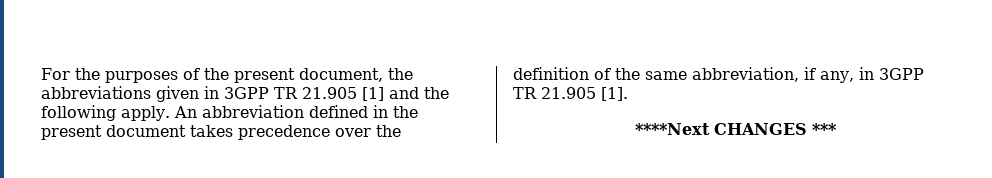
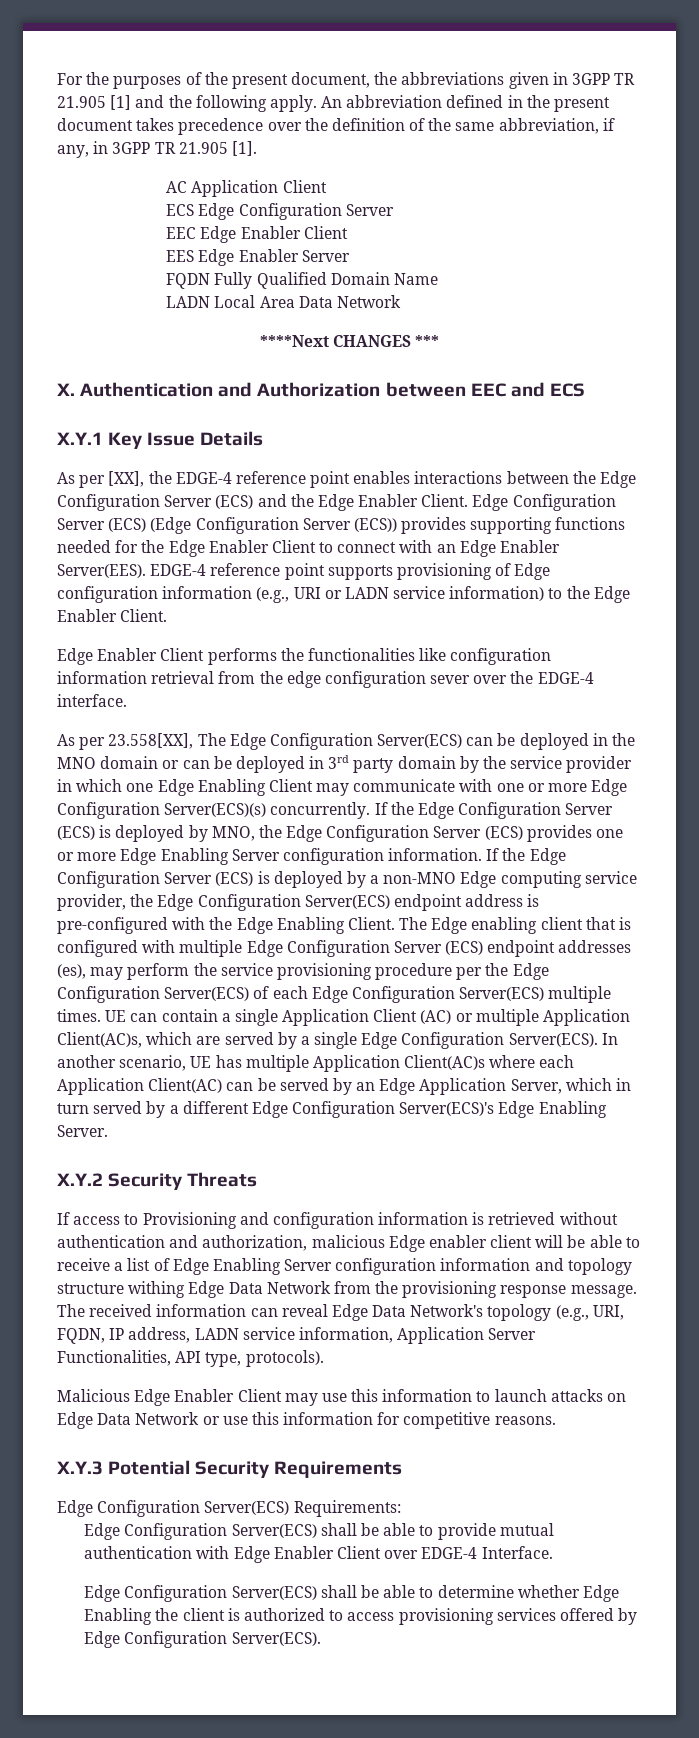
[634,123,837,135] ****Next CHANGES *** -> [166,180,327,197] [166,203,394,220] [166,226,348,243] [166,249,350,266] [166,272,438,289] [166,295,401,308] [259,335,440,347] [57,382,585,397] [57,431,264,449] [57,471,637,488] [57,494,616,511] [57,517,626,534] [57,540,561,557] [57,563,551,580] [57,586,630,603] [57,609,168,622] [57,648,552,665] [57,671,594,688] [57,694,127,707] [57,733,636,750] [57,755,633,773] [57,779,628,796] [57,802,614,819] [57,825,624,842] [57,848,566,865] [57,871,637,888] [57,894,540,911] [57,917,632,934] [57,940,632,957] [57,963,549,980] [57,986,612,1003] [57,1009,631,1026] [57,1032,618,1049] [57,1055,575,1072] [57,1078,632,1095] [57,1101,607,1118] [57,1125,108,1137] [57,1172,258,1190] [57,1212,618,1229] [57,1235,640,1252] [57,1258,632,1275] [57,1281,637,1298] [57,1304,624,1321] [57,1327,537,1344] [57,1350,324,1367] [57,1389,627,1406] [57,1412,556,1429] [57,1460,403,1478] [57,1500,401,1517] [84,1523,554,1540] [84,1546,553,1563] [84,1585,619,1602] [84,1608,638,1625] [84,1631,321,1648] AC Application Client // ECS Edge Configuration Server // EEC Edge Enabler Client // EES Edge Enabler Server // FQDN Fully Qualified Domain Name // LADN Local Area Data Network // ****Next CHANGES *** // X. Authentication and Authorization between EEC and ECS // X.Y.1 Key Issue Details // As per [XX], the EDGE-4 reference point enables interactions between the Edge Configuration Server (ECS) and the Edge Enabler Client. Edge Configuration Server (ECS) (Edge Configuration Server (ECS)) provides supporting functions needed for the Edge Enabler Client to connect with an Edge Enabler Server(EES). EDGE-4 reference point supports provisioning of Edge configuration information (e.g., URI or LADN service information) to the Edge Enabler Client. // Edge Enabler Client performs the functionalities like configuration information retrieval from the edge configuration sever over the EDGE-4 interface. // As per 23.558[XX], The Edge Configuration Server(ECS) can be deployed in the MNO domain or can be deployed in 3rd party domain by the service provider in which one Edge Enabling Client may communicate with one or more Edge Configuration Server(ECS)(s) concurrently. If the Edge Configuration Server (ECS) is deployed by MNO, the Edge Configuration Server (ECS) provides one or more Edge Enabling Server configuration information. If the Edge Configuration Server (ECS) is deployed by a non-MNO Edge computing service provider, the Edge Configuration Server(ECS) endpoint address is pre-configured with the Edge Enabling Client. The Edge enabling client that is configured with multiple Edge Configuration Server (ECS) endpoint addresses (es), may perform the service provisioning procedure per the Edge Configuration Server(ECS) of each Edge Configuration Server(ECS) multiple times. UE can contain a single Application Client (AC) or multiple Application Client(AC)s, which are served by a single Edge Configuration Server(ECS). In another scenario, UE has multiple Application Client(AC)s where each Application Client(AC) can be served by an Edge Application Server, which in turn served by a different Edge Configuration Server(ECS)'s Edge Enabling Server. // X.Y.2 Security Threats // If access to Provisioning and configuration information is retrieved without authentication and authorization, malicious Edge enabler client will be able to receive a list of Edge Enabling Server configuration information and topology structure withing Edge Data Network from the provisioning response message. The received information can reveal Edge Data Network's topology (e.g., URI, FQDN, IP address, LADN service information, Application Server Functionalities, API type, protocols). // Malicious Edge Enabler Client may use this information to launch attacks on Edge Data Network or use this information for competitive reasons. // X.Y.3 Potential Security Requirements // Edge Configuration Server(ECS) Requirements: // Edge Configuration Server(ECS) shall be able to provide mutual authentication with Edge Enabler Client over EDGE-4 Interface. // Edge Configuration Server(ECS) shall be able to determine whether Edge Enabling the client is authorized to access provisioning services offered by Edge Configuration Server(ECS).

